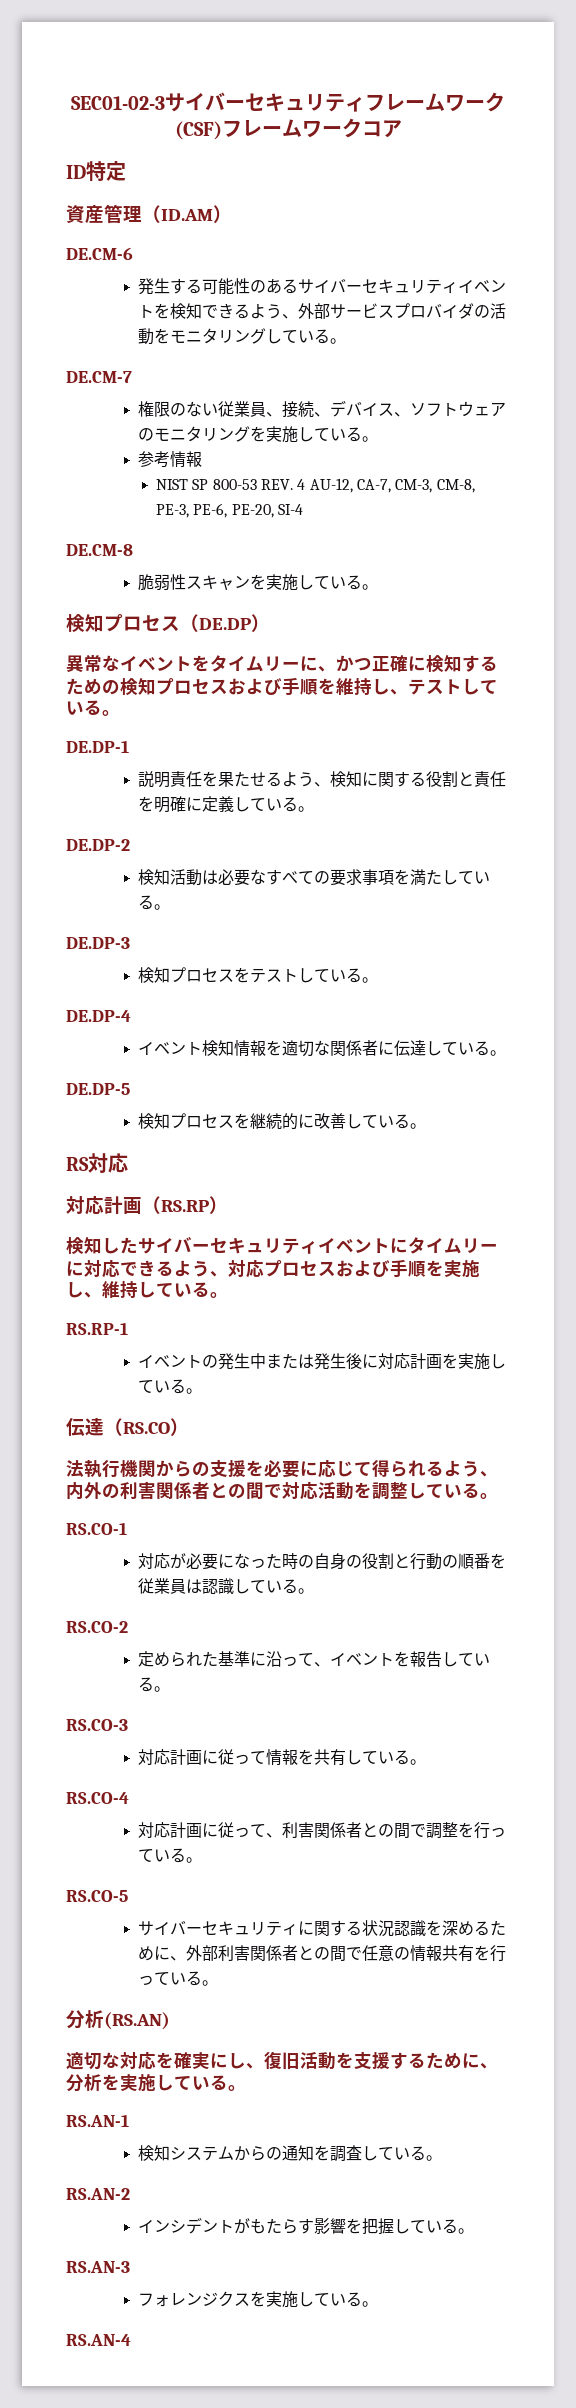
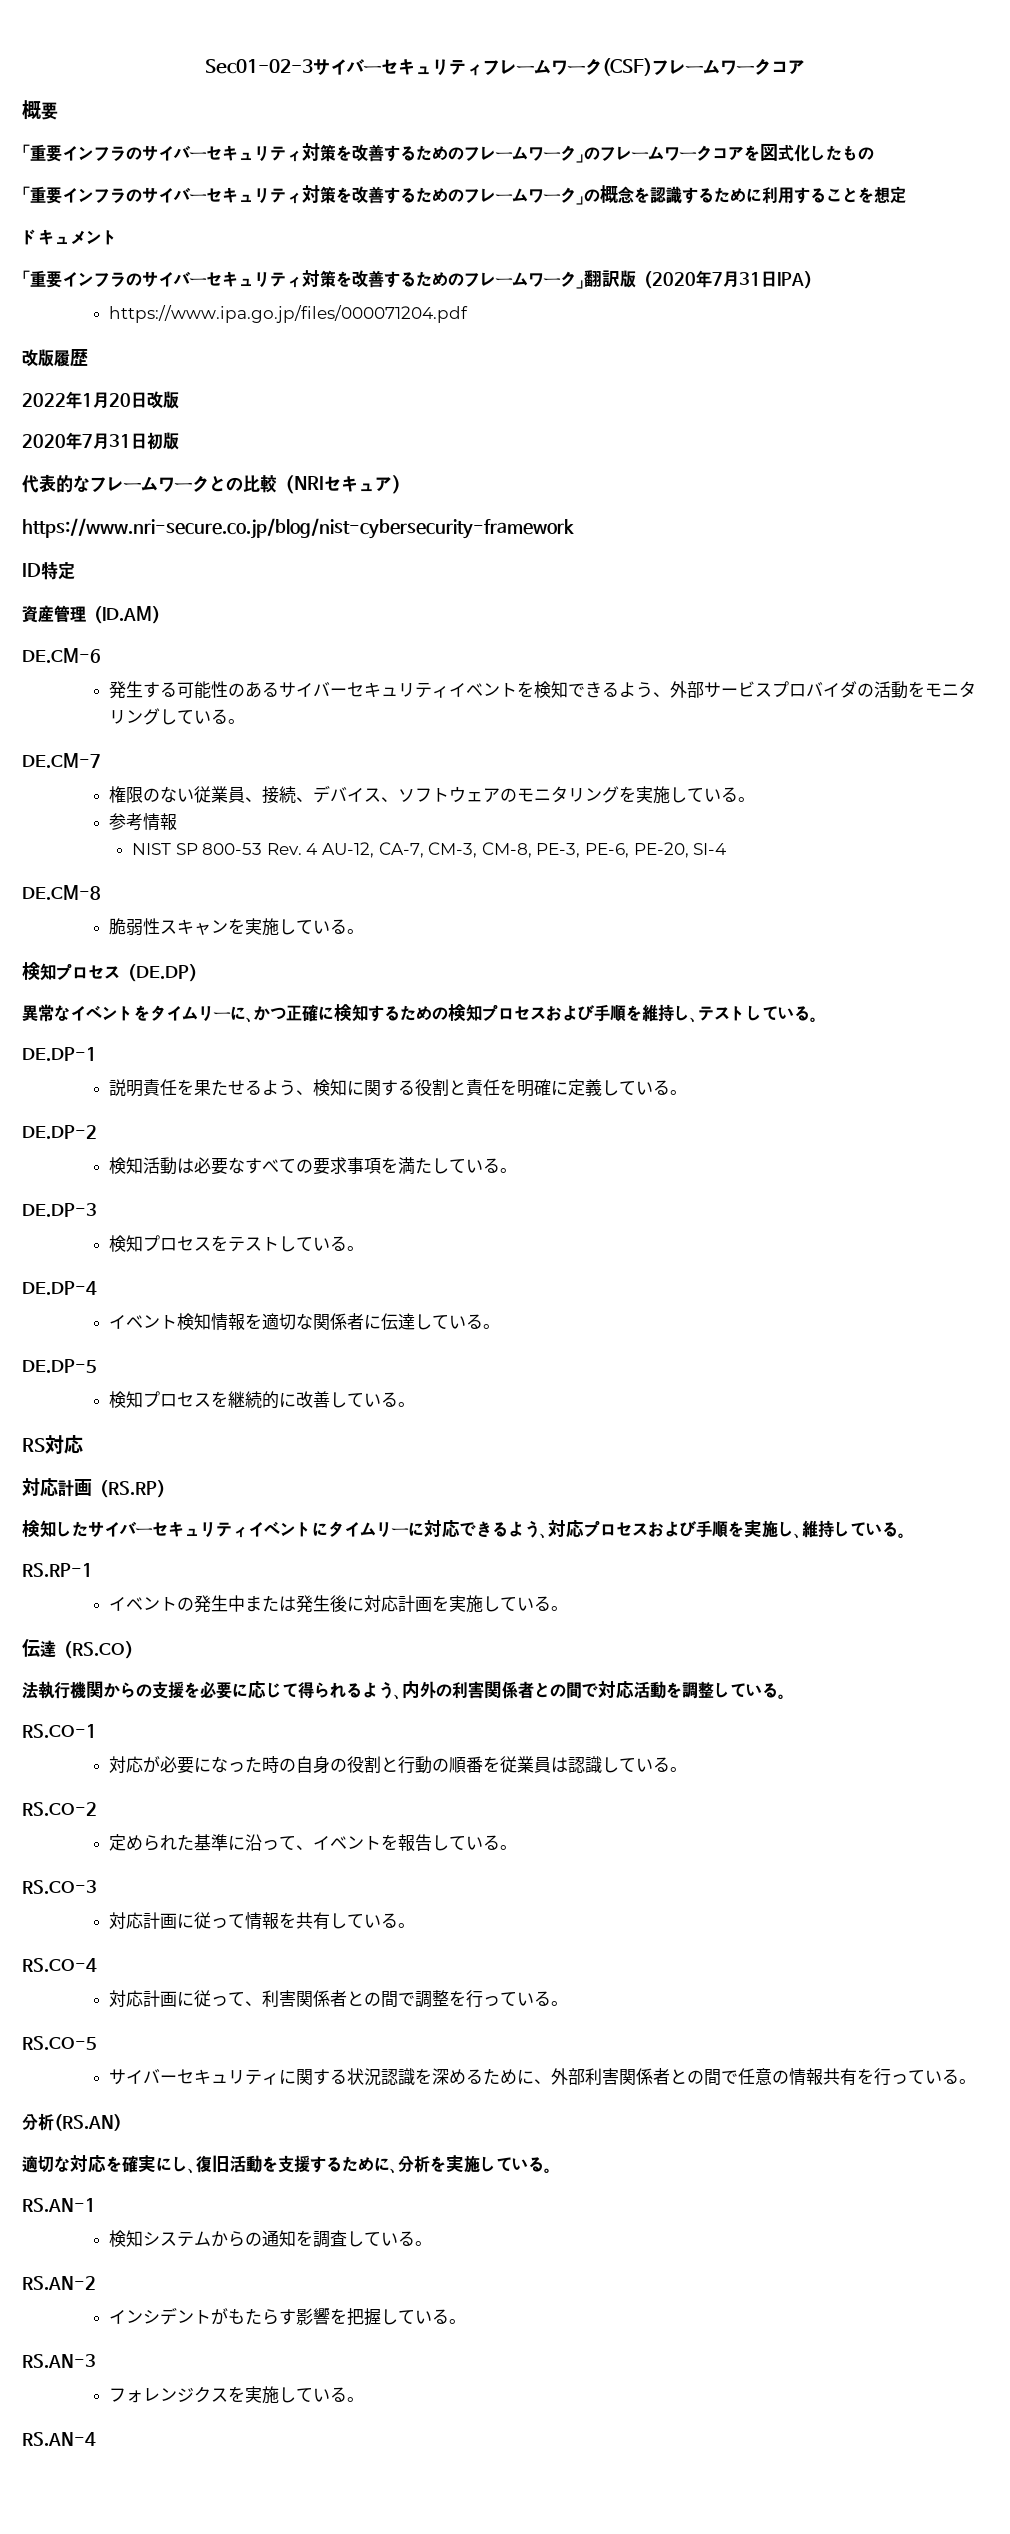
[71,96,165,110] SEC01-02-3 -> [205,59,313,74] Sec01-02-3
(402, 129) none -> [22,100,58,120] [22,143,874,163] [22,185,906,205] [22,229,118,245] [22,270,820,289] [109,305,469,323] [22,349,88,367] [22,391,179,409] [22,432,179,450] [22,474,409,494] [22,518,574,539] // 概要 // 「重要インフラのサイバーセキュリティ対策を改善するためのフレームワーク」のフレームワークコアを図式化したもの // 「重要インフラのサイバーセキュリティ対策を改善するためのフレームワーク」の概念を認識するために利用することを想定 // ドキュメント // 「重要インフラのサイバーセキュリティ対策を改善するためのフレームワーク」翻訳版（2020年7月31日IPA） // https://www.ipa.go.jp/files/000071204.pdf // 改版履歴 // 2022年1月20日改版 // 2020年7月31日初版 // 代表的なフレームワークとの比較（NRIセキュア） // https://www.nri-secure.co.jp/blog/nist-cybersecurity-framework
[260,479,293,490] REV. -> [266,843,302,855] Rev.

